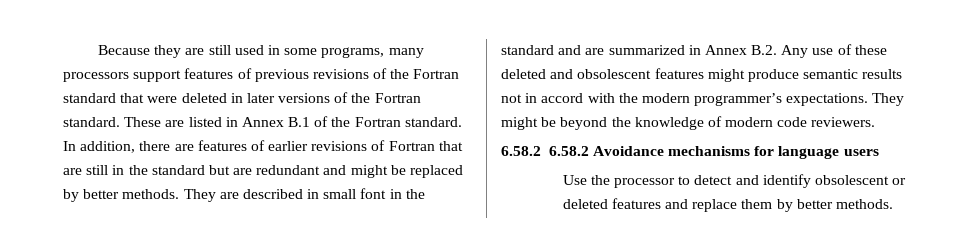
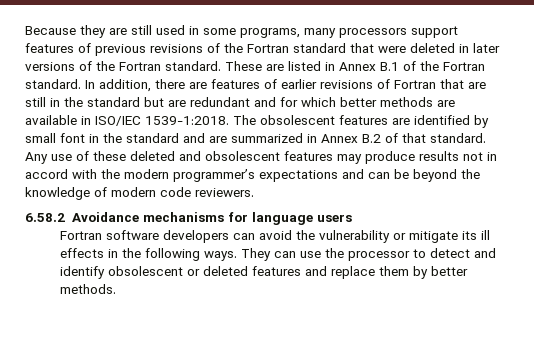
[350,165,464,178] [63,189,320,202] might be replaced by better methods. They are described in -> [280,97,455,107] [25,115,489,128] for which better methods are available in ISO/IEC 1539-1:2018. The obsolescent features are identified by
[751,45,778,55] B.2. -> [362,133,486,143] B.2 of that standard.
[707,69,859,82] might produce semantic -> [337,151,415,164] may produce
[786,93,905,106] [501,117,538,130] expectations. They might -> [259,169,390,182] expectations and can
[548,146,589,156] 6.58.2 -> (65, 217) none
[562,175,587,185] Use -> [59,230,490,243] [59,248,321,261] Fortran software developers can avoid the vulnerability or mitigate its ill effects in the following ways. They can use

